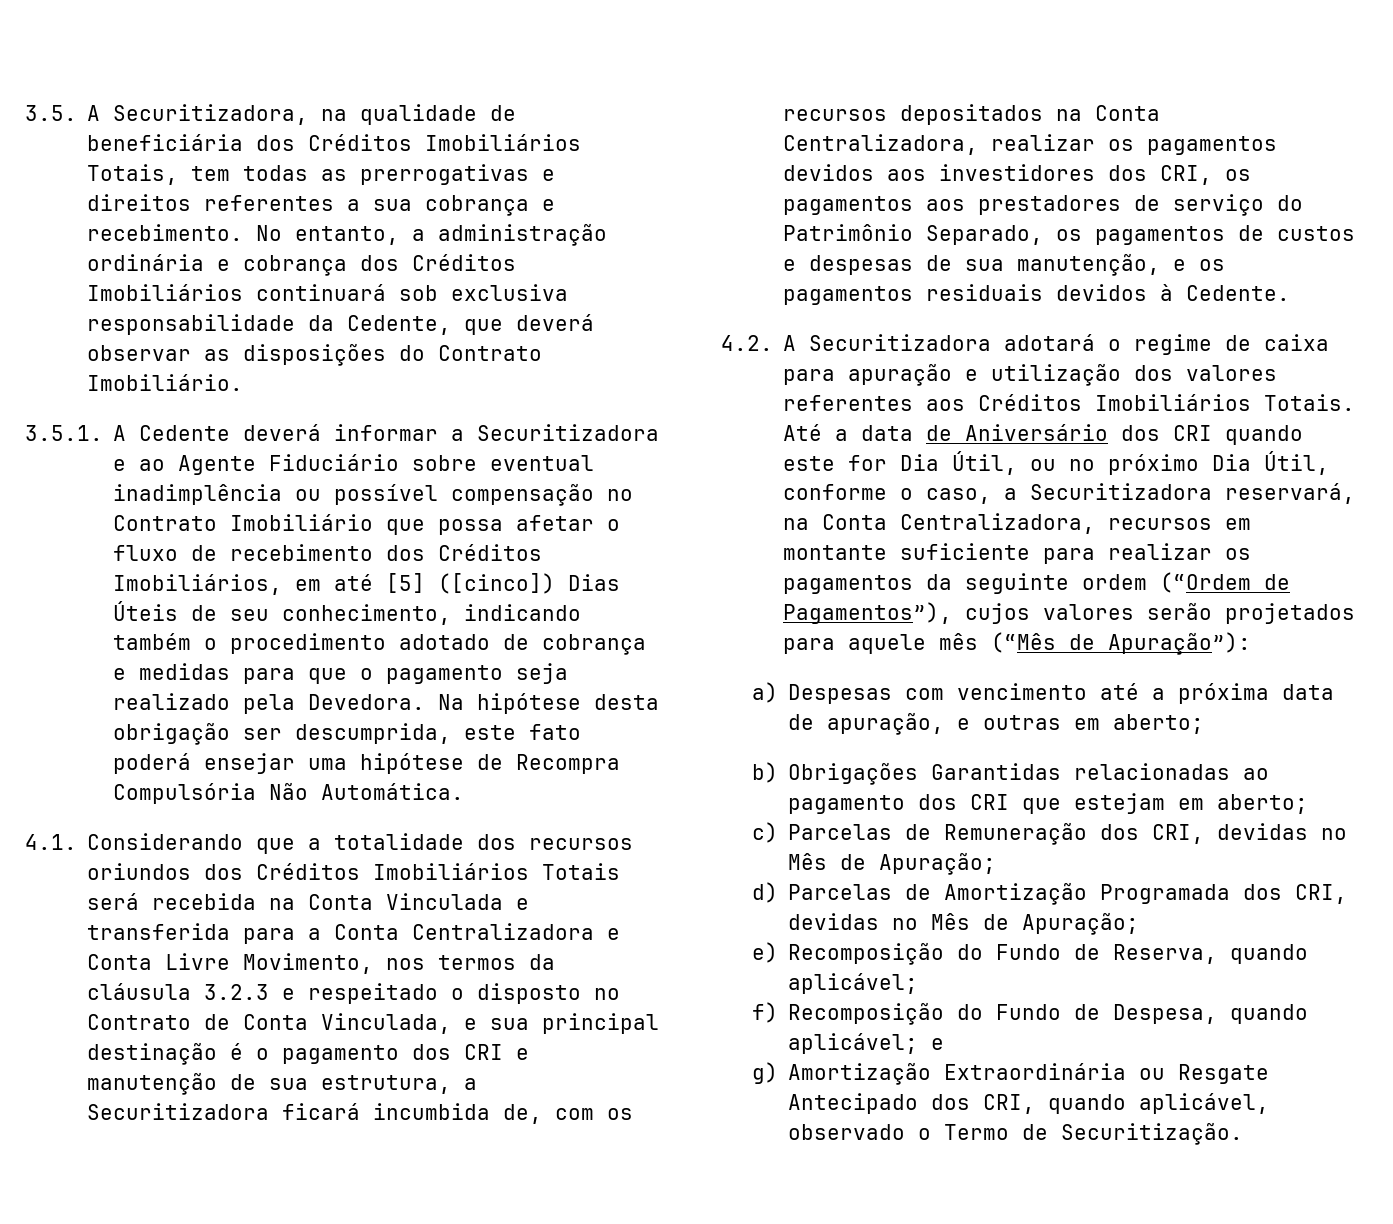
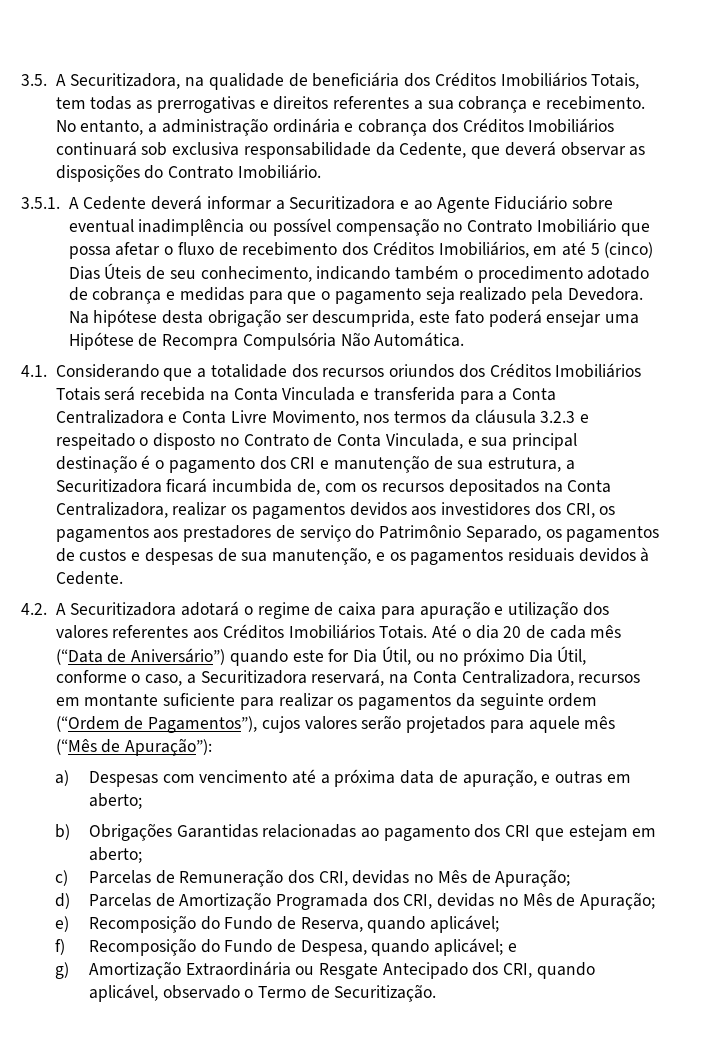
[386,573,556,594] [5] ([cinco]) -> [590,242,654,258] 5 (cinco)
[360,753,465,774] hipótese -> [68,332,134,350] Hipótese
[835,424,1213,441] a data de Aniversário dos CRI -> [461,625,622,639] [55,648,226,665] o dia 20 de cada mês (“Data de Aniversário”)

